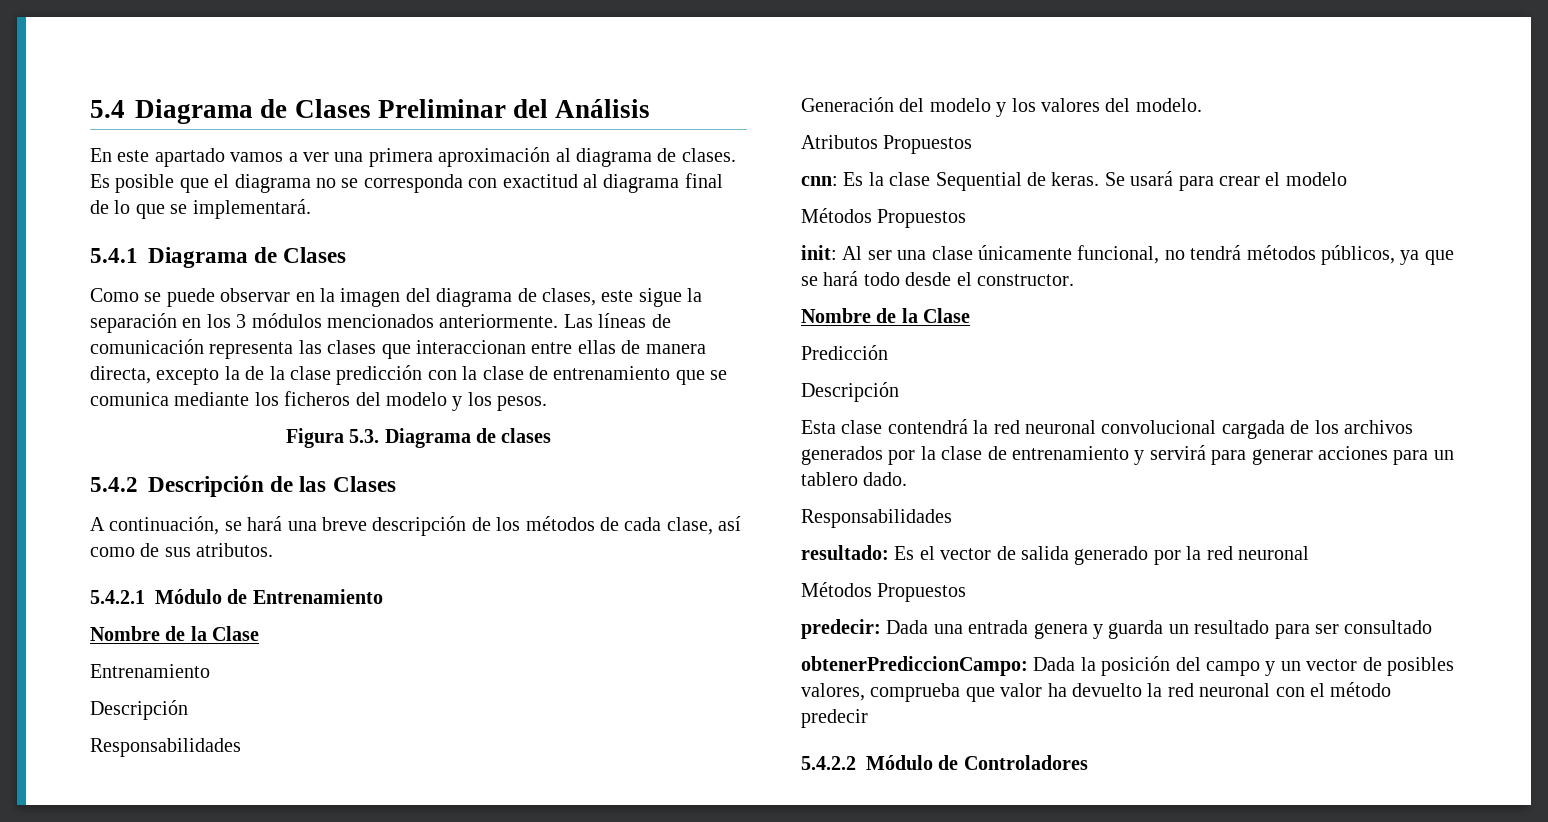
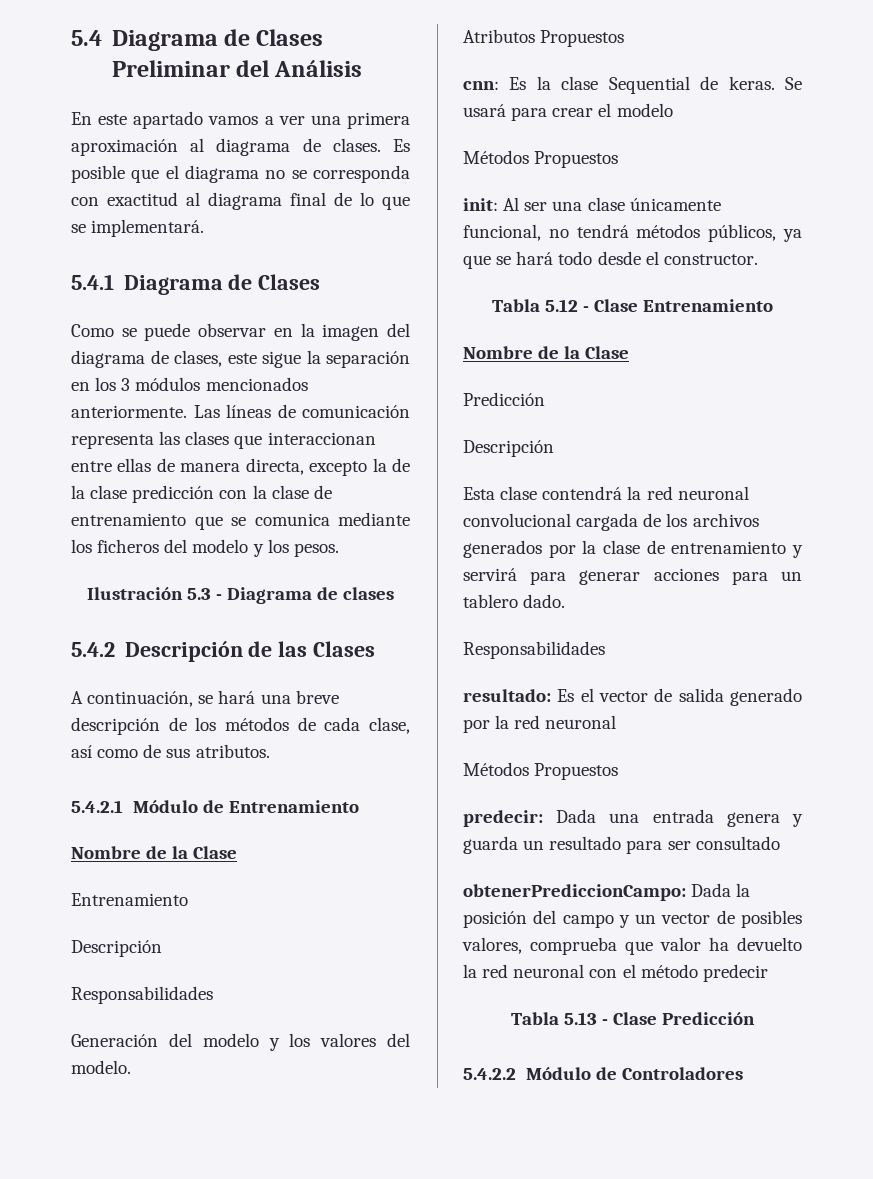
[285,428,380,448] Figura 5.3. -> [86,587,222,600] Ilustración 5.3 -
(1074, 280) none -> [491,299,774,312] // Tabla 5.12 - Clase Entrenamiento
(868, 718) none -> [510,1012,756,1025] // Tabla 5.13 - Clase Predicción

